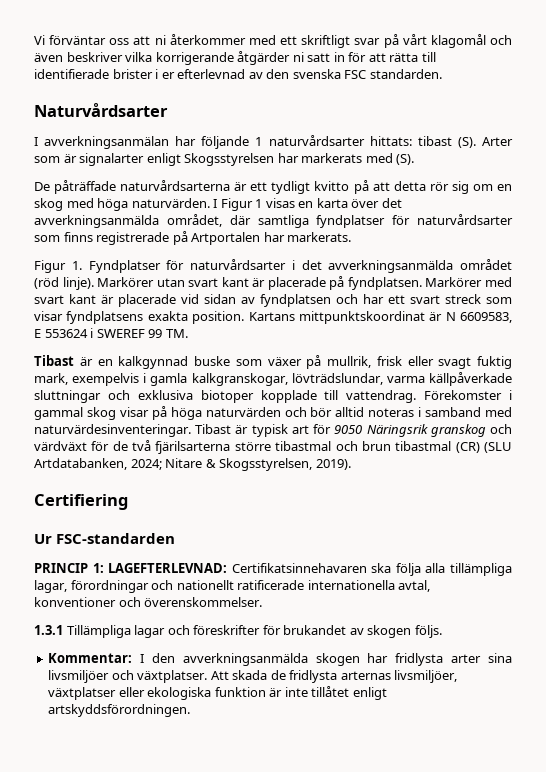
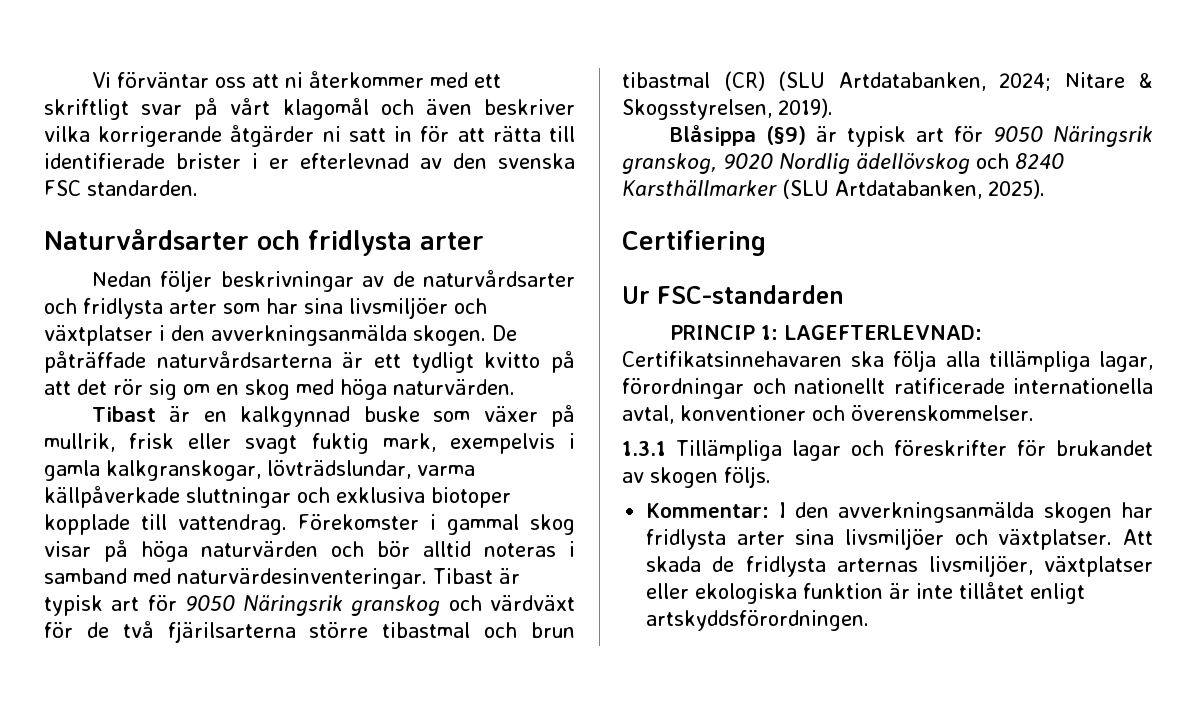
[34,135,513,149] [34,153,415,166] // I avverkningsanmälan har följande 1 naturvårdsarter hittats: tibast (S). Arter som är signalarter enligt Skogsstyrelsen har markerats med (S). // -> [257,230,484,256] [91,270,575,292] [44,297,487,319] [44,325,486,346] och fridlysta arter // Nedan följer beskrivningar av de naturvårdsarter och fridlysta arter som har sina livsmiljöer och växtplatser i den avverkningsanmälda skogen.
[393,181,426,191] detta -> [77,379,107,395] det
[213,198,402,211] [34,214,513,228] [34,231,352,245] [34,259,512,273] [34,276,512,290] [34,294,512,307] [34,311,512,324] [34,328,188,338] I Figur 1 visas en karta över det avverkningsanmälda området, där samtliga fyndplatser för naturvårdsarter som finns registrerade på Artportalen har markerats. // Figur 1. Fyndplatser för naturvårdsarter i det avverkningsanmälda området (röd linje). Markörer utan svart kant är placerade på fyndplatsen. Markörer med svart kant är placerade vid sidan av fyndplatsen och har ett svart streck som visar fyndplatsens exakta position. Kartans mittpunktskoordinat är N 6609583, E 553624 i SWEREF 99 TM. -> (515, 387) none
(351, 464) none -> [669,124,1153,147] [622,152,1064,174] [622,179,1045,199] // Blåsippa (§9) är typisk art för 9050 Näringsrik granskog, 9020 Nordlig ädellövskog och 8240 Karsthällmarker (SLU Artdatabanken, 2025).

